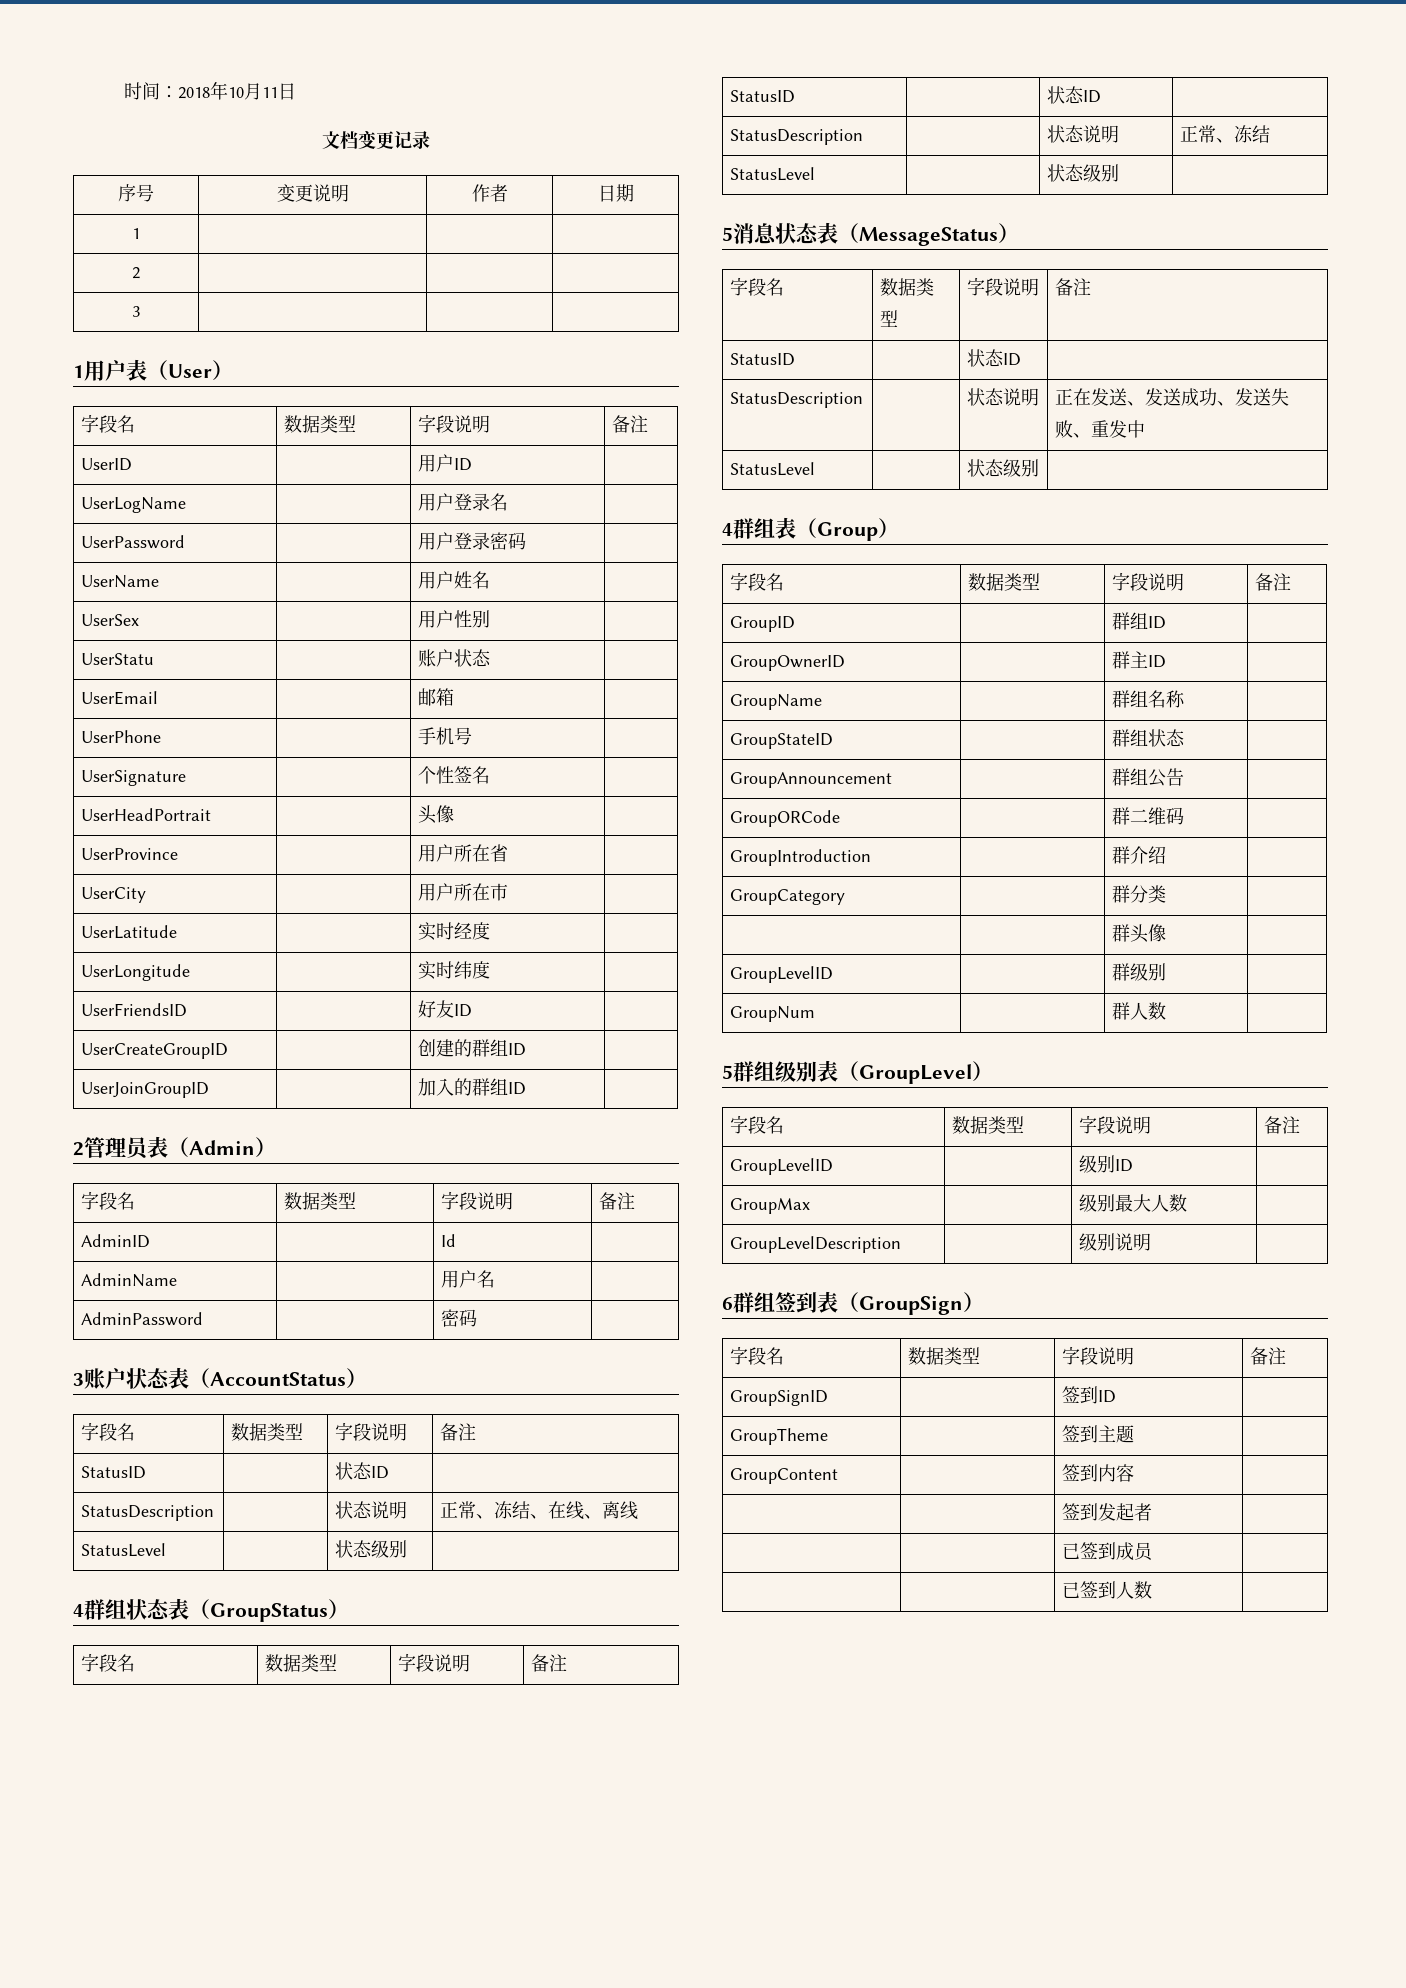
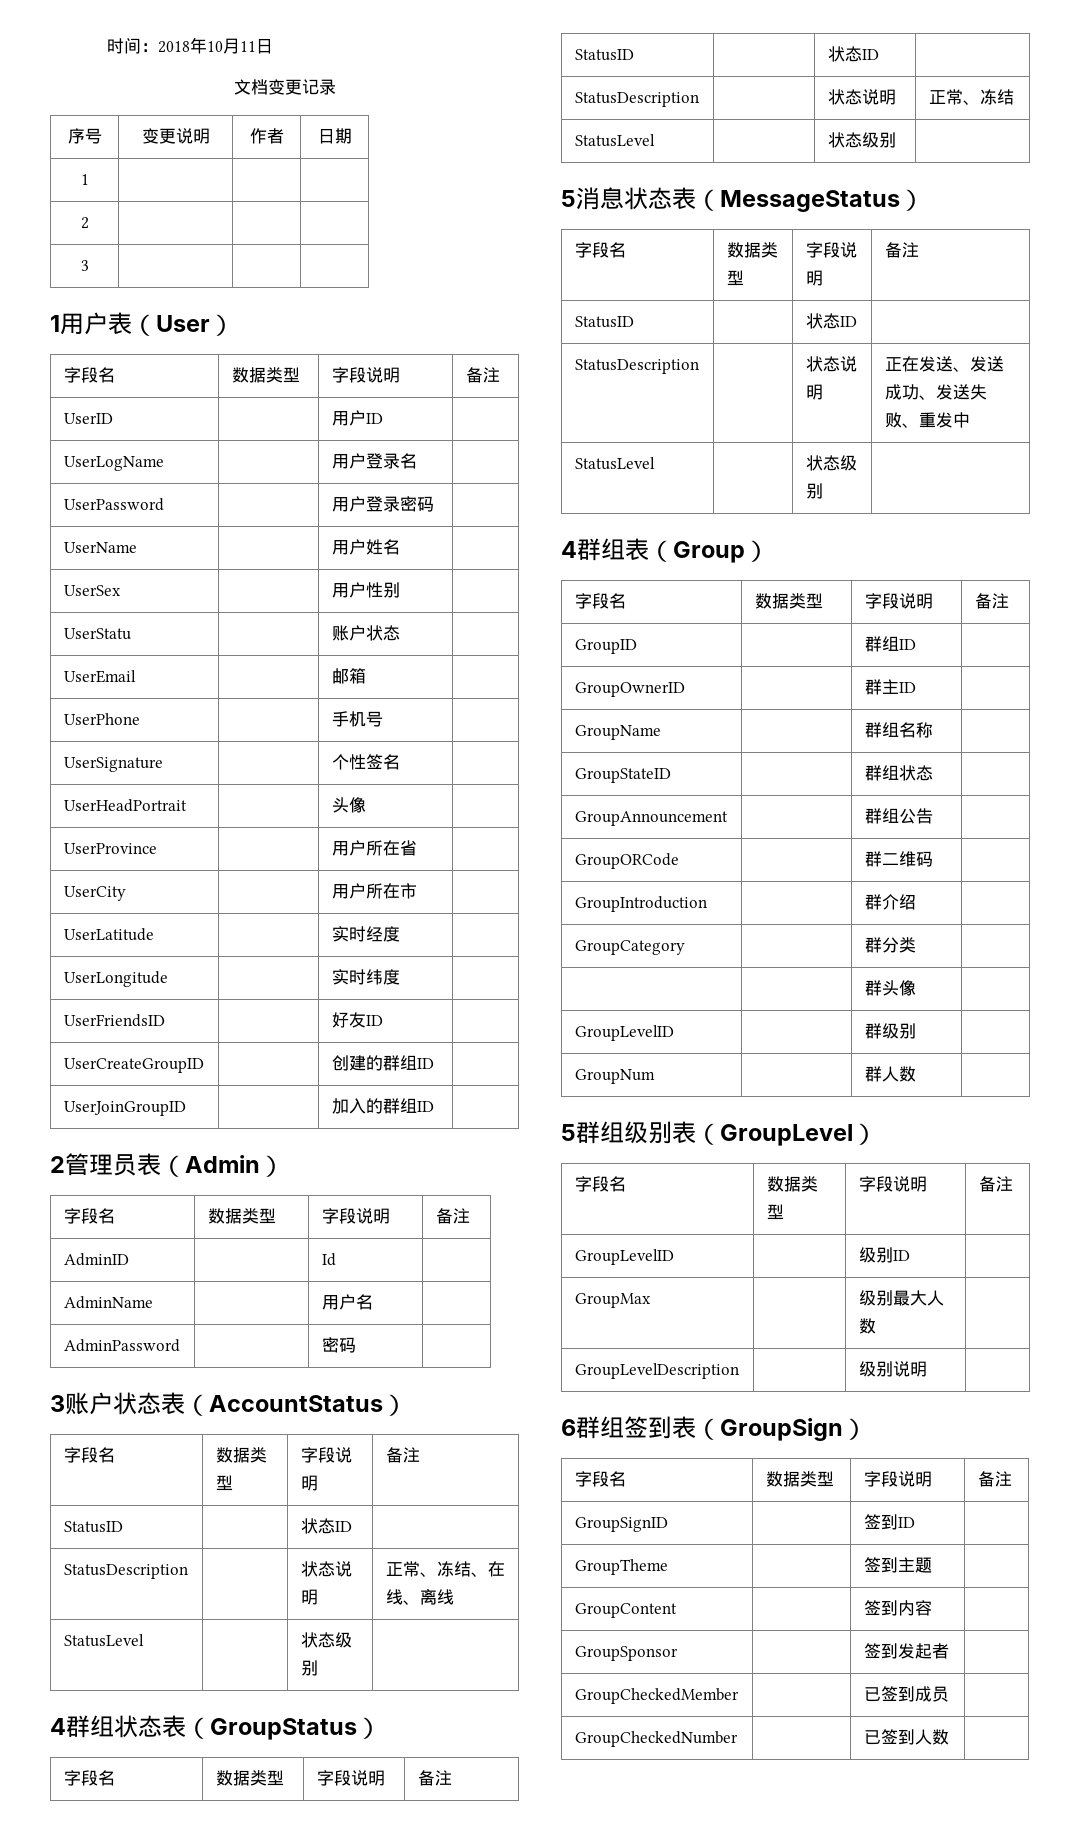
(1135, 1473) none -> [574,1646,678,1661] GroupSponsor
(1153, 1512) none -> [574,1688,739,1704] GroupCheckedMember
(1155, 1551) none -> [574,1731,738,1747] GroupCheckedNumber

